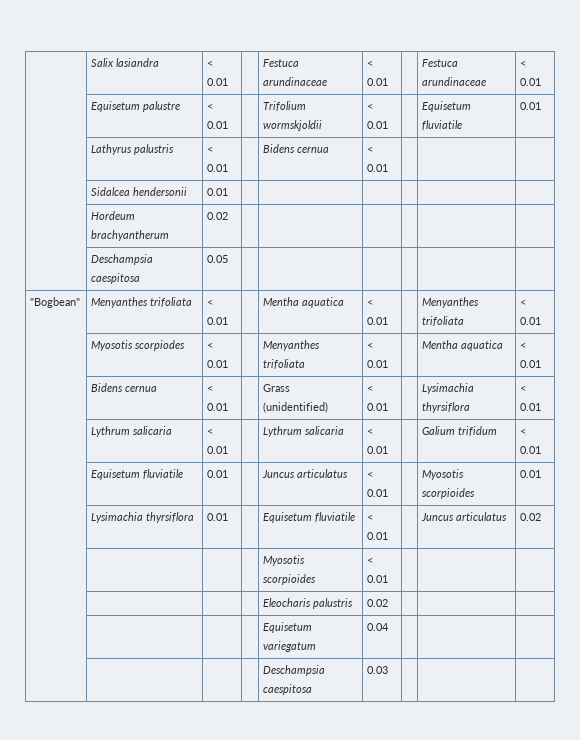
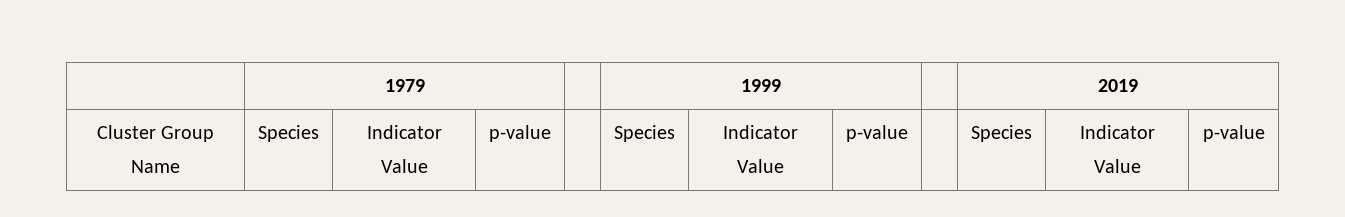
[91,58,160,67] [207,60,214,67] [207,78,229,86] [263,59,300,67] [263,77,328,86] [367,60,374,67] [367,78,389,86] [422,59,459,67] [422,77,487,86] [520,60,527,67] [520,78,542,86] [91,101,181,112] [207,103,214,110] [207,121,229,129] [263,101,307,111] [263,120,323,131] [367,103,374,110] [367,121,389,129] [422,101,472,112] [422,120,463,130] [520,102,542,110] [91,144,175,155] [207,146,214,153] [207,164,229,172] [263,144,330,153] [367,146,374,153] [367,164,389,172] [91,187,188,196] [207,188,229,196] [91,211,136,220] [91,230,170,241] [207,212,229,220] [91,254,154,265] [91,273,141,284] [207,255,229,263] [30,297,81,308] [91,297,193,308] [207,299,214,306] [207,317,229,325] [263,297,345,308] [367,299,374,306] [367,317,389,325] [422,297,480,308] [422,316,465,326] [520,299,527,306] [520,317,542,325] [91,340,186,351] [207,342,214,349] [207,360,229,368] [263,340,321,351] [263,359,306,369] [367,342,374,349] [367,360,389,368] [422,340,504,351] [520,342,527,349] [520,360,542,368] [91,383,158,392] [207,385,214,392] [207,403,229,411] [263,384,291,392] [263,402,329,413] [367,385,374,392] [367,403,389,411] [422,383,475,394] [422,402,471,413] [520,385,527,392] [520,403,542,411] [91,426,173,437] [207,428,214,435] [207,446,229,454] [263,426,345,437] [367,428,374,435] [367,446,389,454] [422,426,498,436] [520,428,527,435] [520,446,542,454] [91,469,184,480] [207,470,229,478] [262,469,349,478] [367,471,374,478] [367,489,389,497] [422,469,465,480] [422,488,476,499] [520,470,542,478] [91,512,195,523] [207,513,229,521] [263,512,356,523] [367,514,374,521] [367,532,389,540] [421,512,508,521] [520,513,542,521] [263,555,306,566] [263,574,317,585] [367,557,374,564] [367,575,389,583] [263,598,354,609] [367,599,389,607] [263,622,313,633] [263,641,317,652] [367,623,390,631] [263,665,326,676] [263,684,313,695] [367,666,389,674] | Salix lasiandra | < 0.01 | | Festuca arundinaceae | < 0.01 | | Festuca arundinaceae | < 0.01 // | Equisetum palustre | < 0.01 | | Trifolium wormskjoldii | < 0.01 | | Equisetum fluviatile | 0.01 // | Lathyrus palustris | < 0.01 | | Bidens cernua | < 0.01 | | | // | Sidalcea hendersonii | 0.01 | | | | | | // | Hordeum brachyantherum | 0.02 | | | | | | // | Deschampsia caespitosa | 0.05 | | | | | | // "Bogbean" | Menyanthes trifoliata | < 0.01 | | Mentha aquatica | < 0.01 | | Menyanthes trifoliata | < 0.01 // | Myosotis scorpiodes | < 0.01 | | Menyanthes trifoliata | < 0.01 | | Mentha aquatica | < 0.01 // | Bidens cernua | < 0.01 | | Grass (unidentified) | < 0.01 | | Lysimachia thyrsiflora | < 0.01 // | Lythrum salicaria | < 0.01 | | Lythrum salicaria | < 0.01 | | Galium trifidum | < 0.01 // | Equisetum fluviatile | 0.01 | | Juncus articulatus | < 0.01 | | Myosotis scorpioides | 0.01 // | Lysimachia thyrsiflora | 0.01 | | Equisetum fluviatile | < 0.01 | | Juncus articulatus | 0.02 // | | | | Myosotis scorpioides | < 0.01 | | | // | | | | Eleocharis palustris | 0.02 | | | // | | | | Equisetum variegatum | 0.04 | | | // | | | | Deschampsia caespitosa | 0.03 | | | -> [384,79,425,92] [740,79,781,92] [1098,79,1138,92] [96,125,215,142] [131,160,180,173] [258,125,319,142] [366,125,442,139] [380,159,428,173] [489,125,551,142] [614,125,675,142] [723,125,798,139] [737,159,784,173] [846,125,908,142] [971,125,1032,142] [1079,125,1155,139] [1093,159,1141,173] [1202,125,1265,142] | 1979 | | 1999 | | 2019 // Cluster Group Name | Species | Indicator Value | p-value | | Species | Indicator Value | p-value | | Species | Indicator Value | p-value

